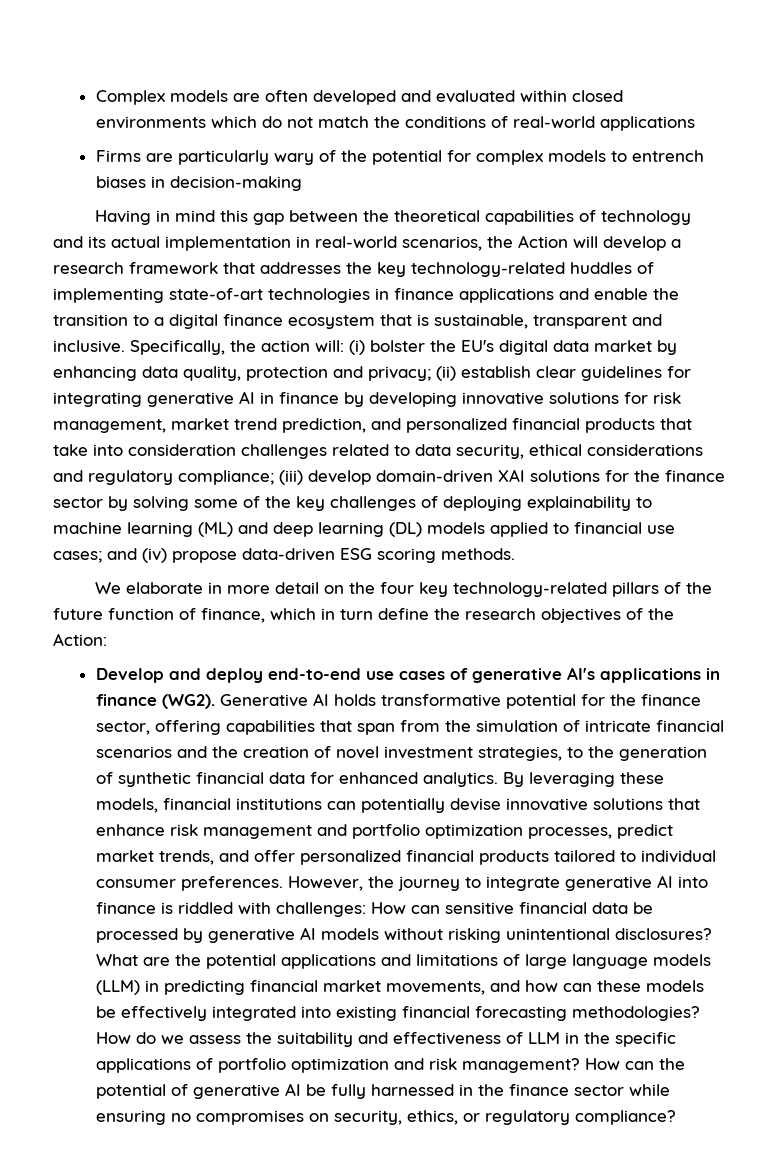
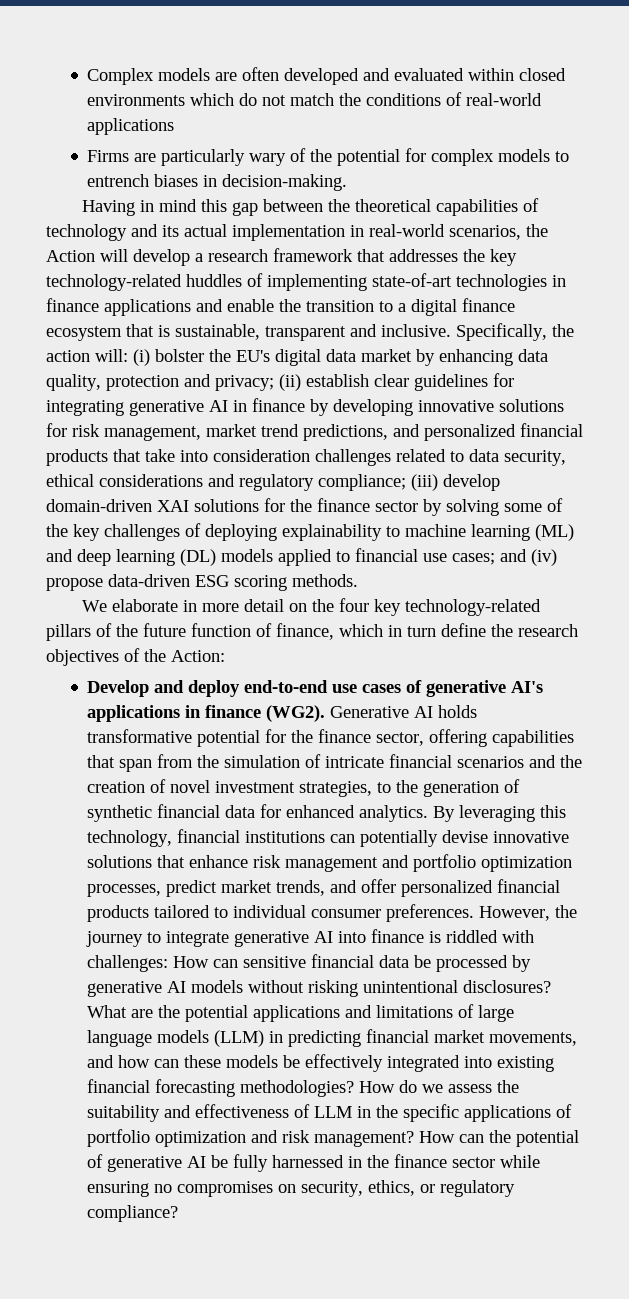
[169,176,302,191] decision-making -> [222,174,348,191] decision-making.
[282,418,366,433] prediction, -> [303,424,388,441] predictions,
[619,772,664,784] [95,798,158,813] these models, -> [540,805,567,818] [87,830,173,847] this technology,

